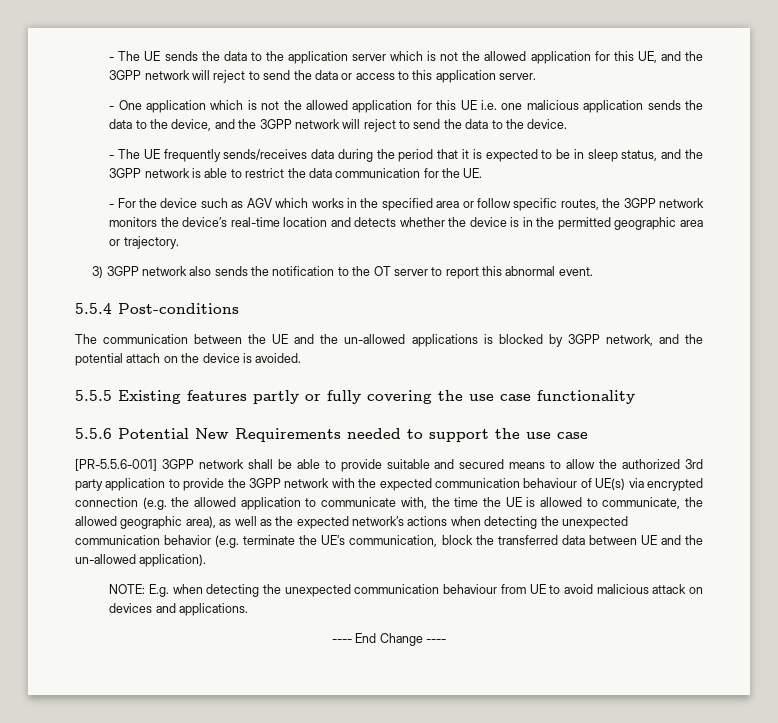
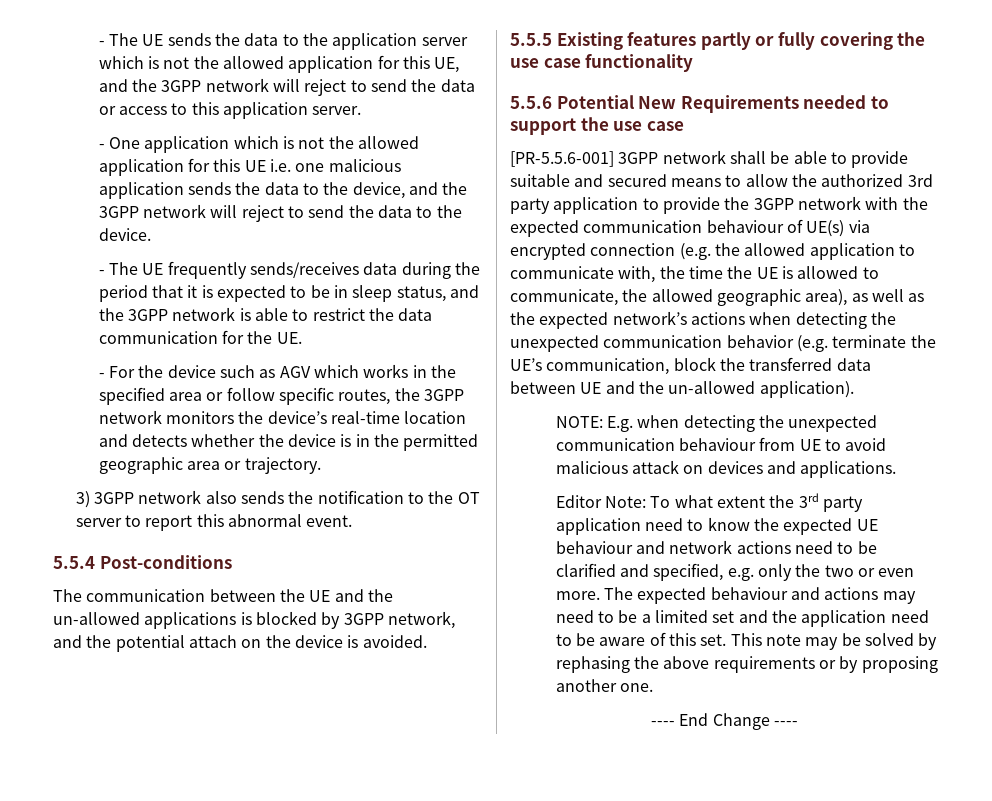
(249, 609) none -> [555,493,863,512] [555,517,878,535] [555,540,877,554] [555,563,915,581] [555,587,916,604] [555,610,929,627] [555,632,938,650] [555,656,938,673] [555,679,653,692] // Editor Note: To what extent the 3rd party application need to know the expected UE behaviour and network actions need to be clarified and specified, e.g. only the two or even more. The expected behaviour and actions may need to be a limited set and the application need to be aware of this set. This note may be solved by rephasing the above requirements or by proposing another one.

